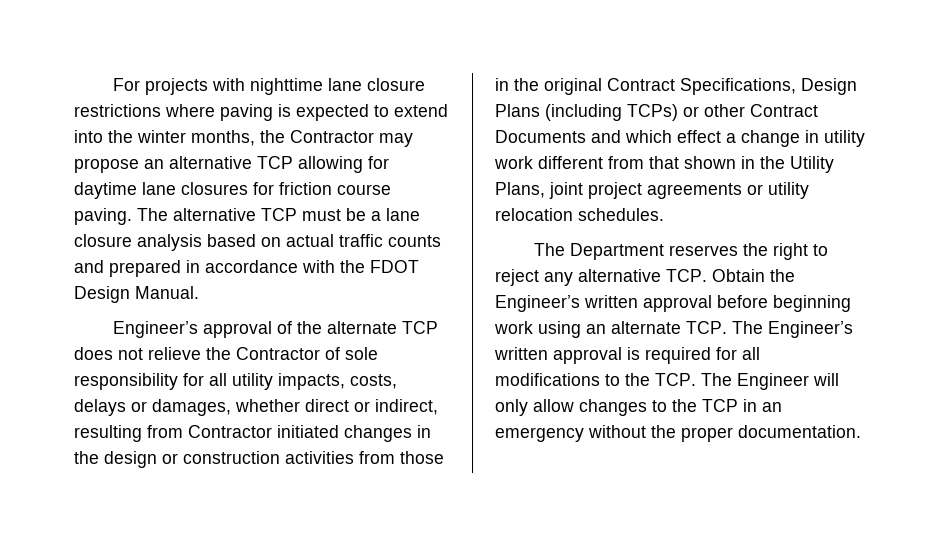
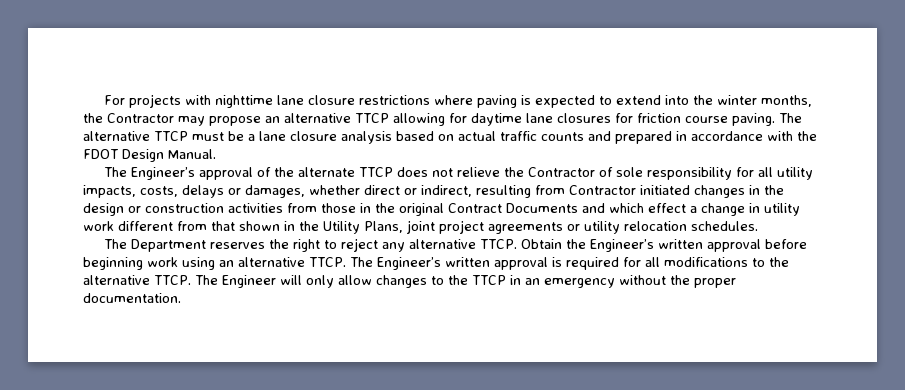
[257,156,293,169] TCP -> [355,113,389,123] TTCP
[261,208,297,221] TCP -> [154,131,188,141] TTCP
(199, 292) none -> [103,167,127,177] The
[402,321,439,334] TCP -> [358,167,393,177] TTCP
[680,78,857,95] [495,104,818,121] Specifications, Design Plans (including TCPs) or other Contract -> (502, 208) none
[666,269,707,282] TCP. -> [479,239,517,249] TTCP.
[611,321,727,334] alternate TCP. -> [238,257,346,267] alternative TTCP.
[655,373,696,386] TCP. -> [83,275,191,285] alternative TTCP.
[702,399,738,412] TCP -> [471,275,506,285] TTCP

